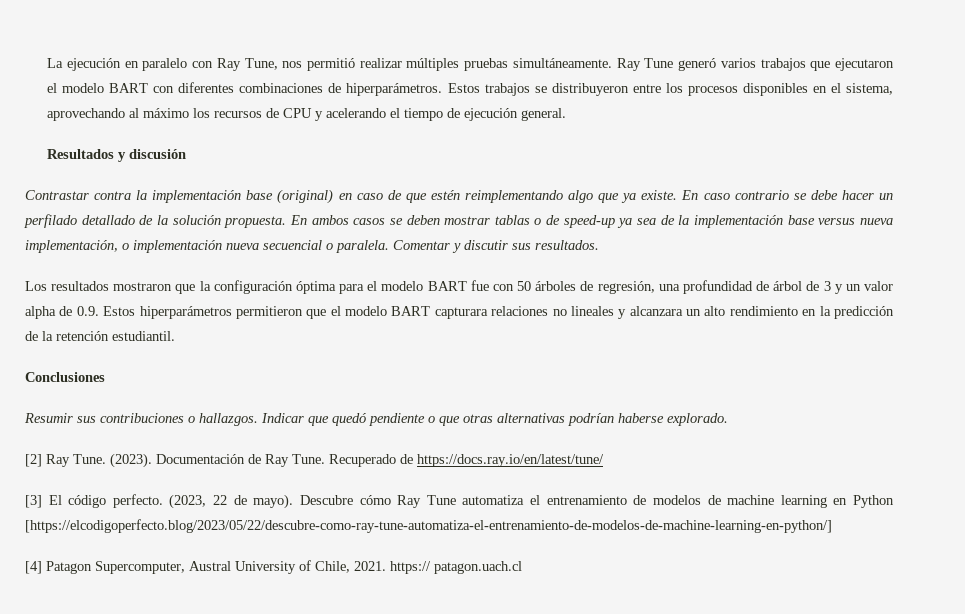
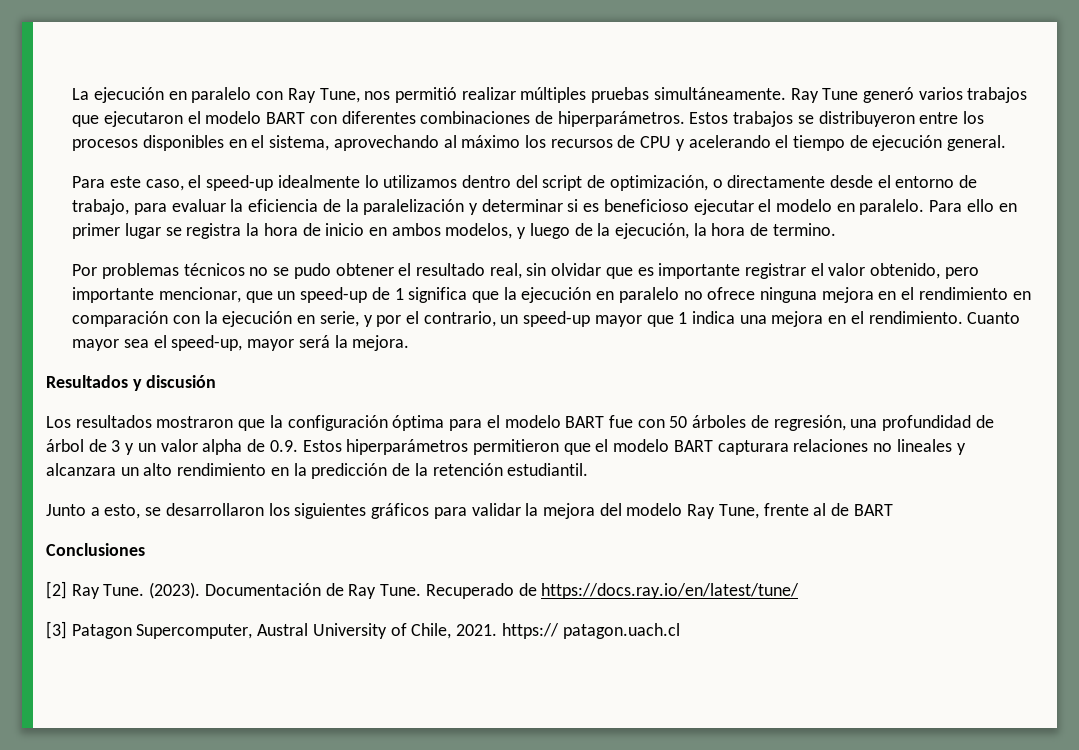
[47,149,187,162] [25,189,894,204] [24,214,894,228] [25,240,599,253] Resultados y discusión // Contrastar contra la implementación base (original) en caso de que estén reimplementando algo que ya existe. En caso contrario se debe hacer un perfilado detallado de la solución propuesta. En ambos casos se deben mostrar tablas o de speed-up ya sea de la implementación base versus nueva implementación, o implementación nueva secuencial o paralela. Comentar y discutir sus resultados. -> [72,175,978,191] [72,199,1017,215] [72,223,836,239] [72,263,979,279] [72,287,1031,303] [72,311,1021,327] [72,335,410,351] [46,375,217,391] Para este caso, el speed-up idealmente lo utilizamos dentro del script de optimización, o directamente desde el entorno de trabajo, para evaluar la eficiencia de la paralelización y determinar si es beneficioso ejecutar el modelo en paralelo. Para ello en primer lugar se registra la hora de inicio en ambos modelos, y luego de la ejecución, la hora de termino. // Por problemas técnicos no se pudo obtener el resultado real, sin olvidar que es importante registrar el valor obtenido, pero importante mencionar, que un speed-up de 1 significa que la ejecución en paralelo no ofrece ninguna mejora en el rendimiento en comparación con la ejecución en serie, y por el contrario, un speed-up mayor que 1 indica una mejora en el rendimiento. Cuanto mayor sea el speed-up, mayor será la mejora. // Resultados y discusión
[25,372,105,382] [24,413,728,426] Conclusiones // Resumir sus contribuciones o hallazgos. Indicar que quedó pendiente o que otras alternativas podrían haberse explorado. -> [46,503,893,519] [46,543,145,556] Junto a esto, se desarrollaron los siguientes gráficos para validar la mejora del modelo Ray Tune, frente al de BART // Conclusiones
[48,494,894,509] [25,519,832,533] [25,561,42,574] El código perfecto. (2023, 22 de mayo). Descubre cómo Ray Tune automatiza el entrenamiento de modelos de machine learning en Python [https://elcodigoperfecto.blog/2023/05/22/descubre-como-ray-tune-automatiza-el-entrenamiento-de-modelos-de-machine-learning-en-python/] // [4] -> (67, 630) none

